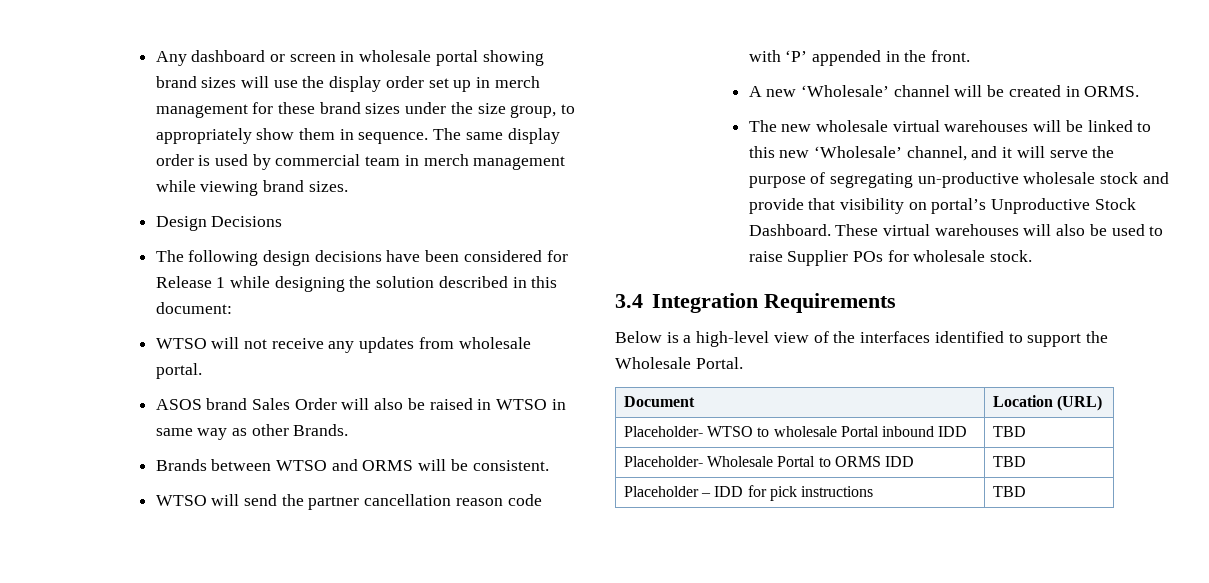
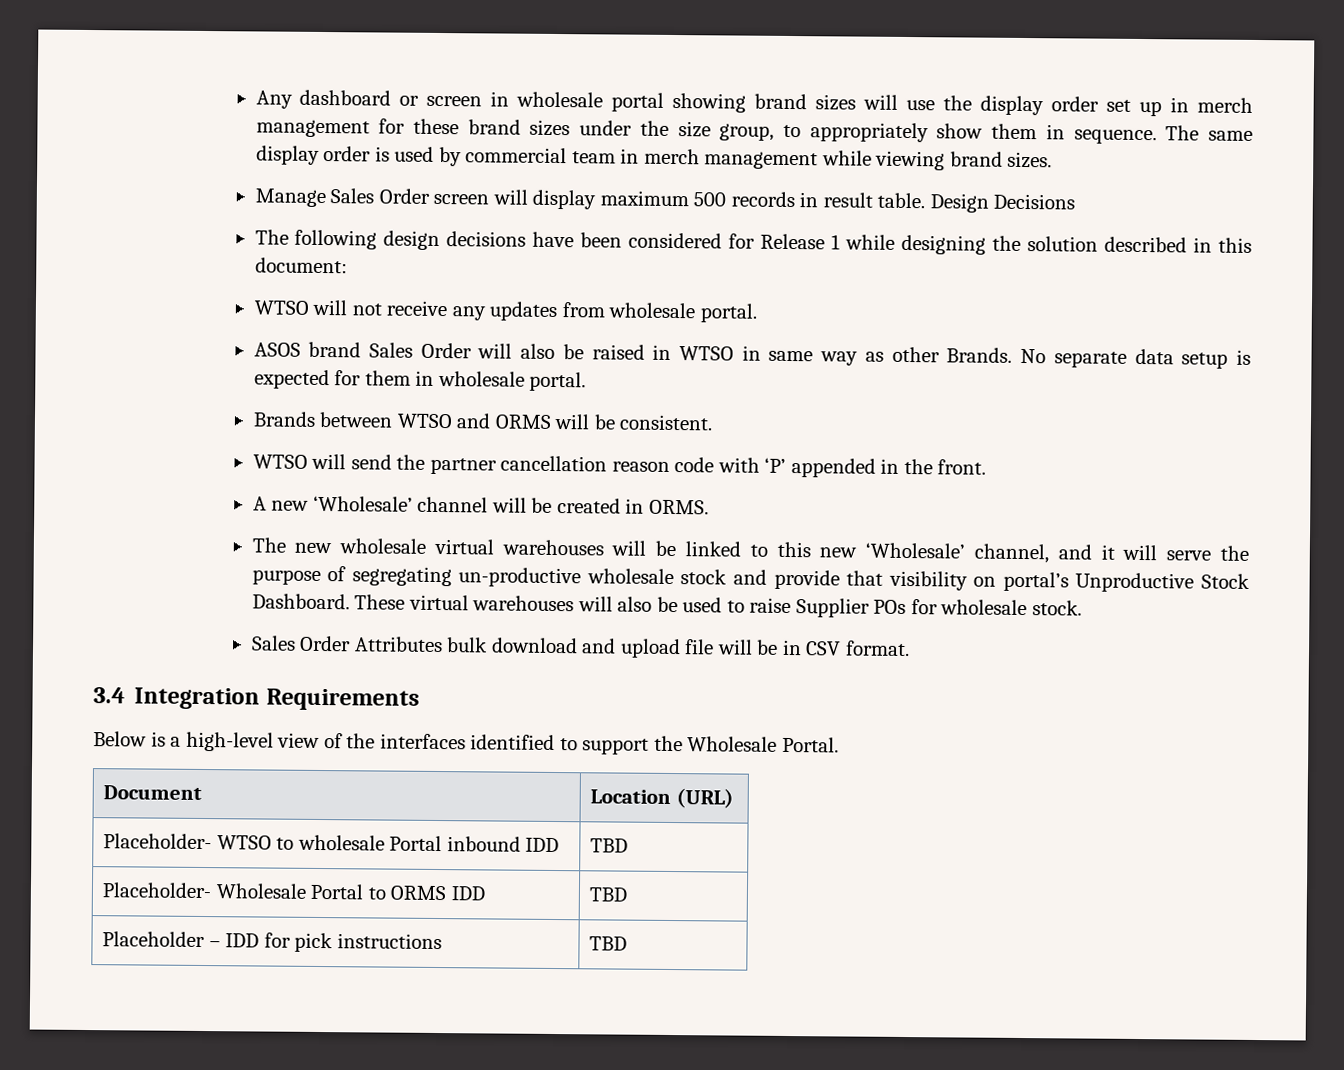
(348, 186) none -> [254,188,926,210] Manage Sales Order screen will display maximum 500 records in result table.
(349, 430) none -> [1020,348,1251,369] [253,369,587,392] No separate data setup is expected for them in wholesale portal.
(1033, 256) none -> [250,635,910,659] // Sales Order Attributes bulk download and upload file will be in CSV format.

